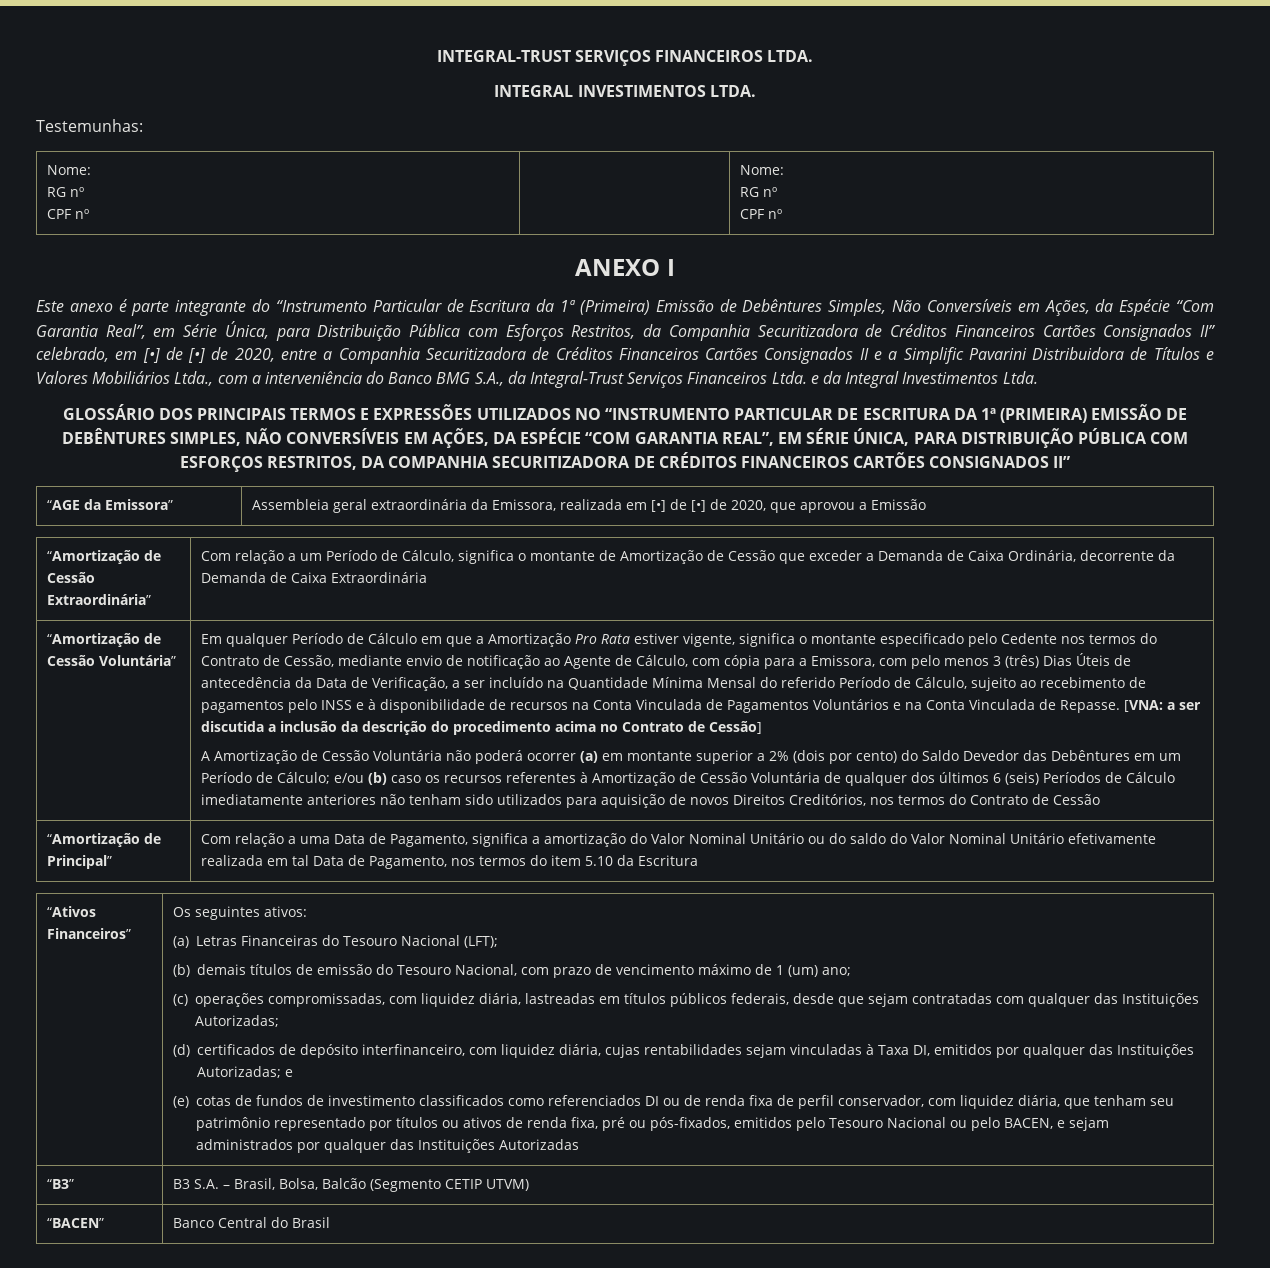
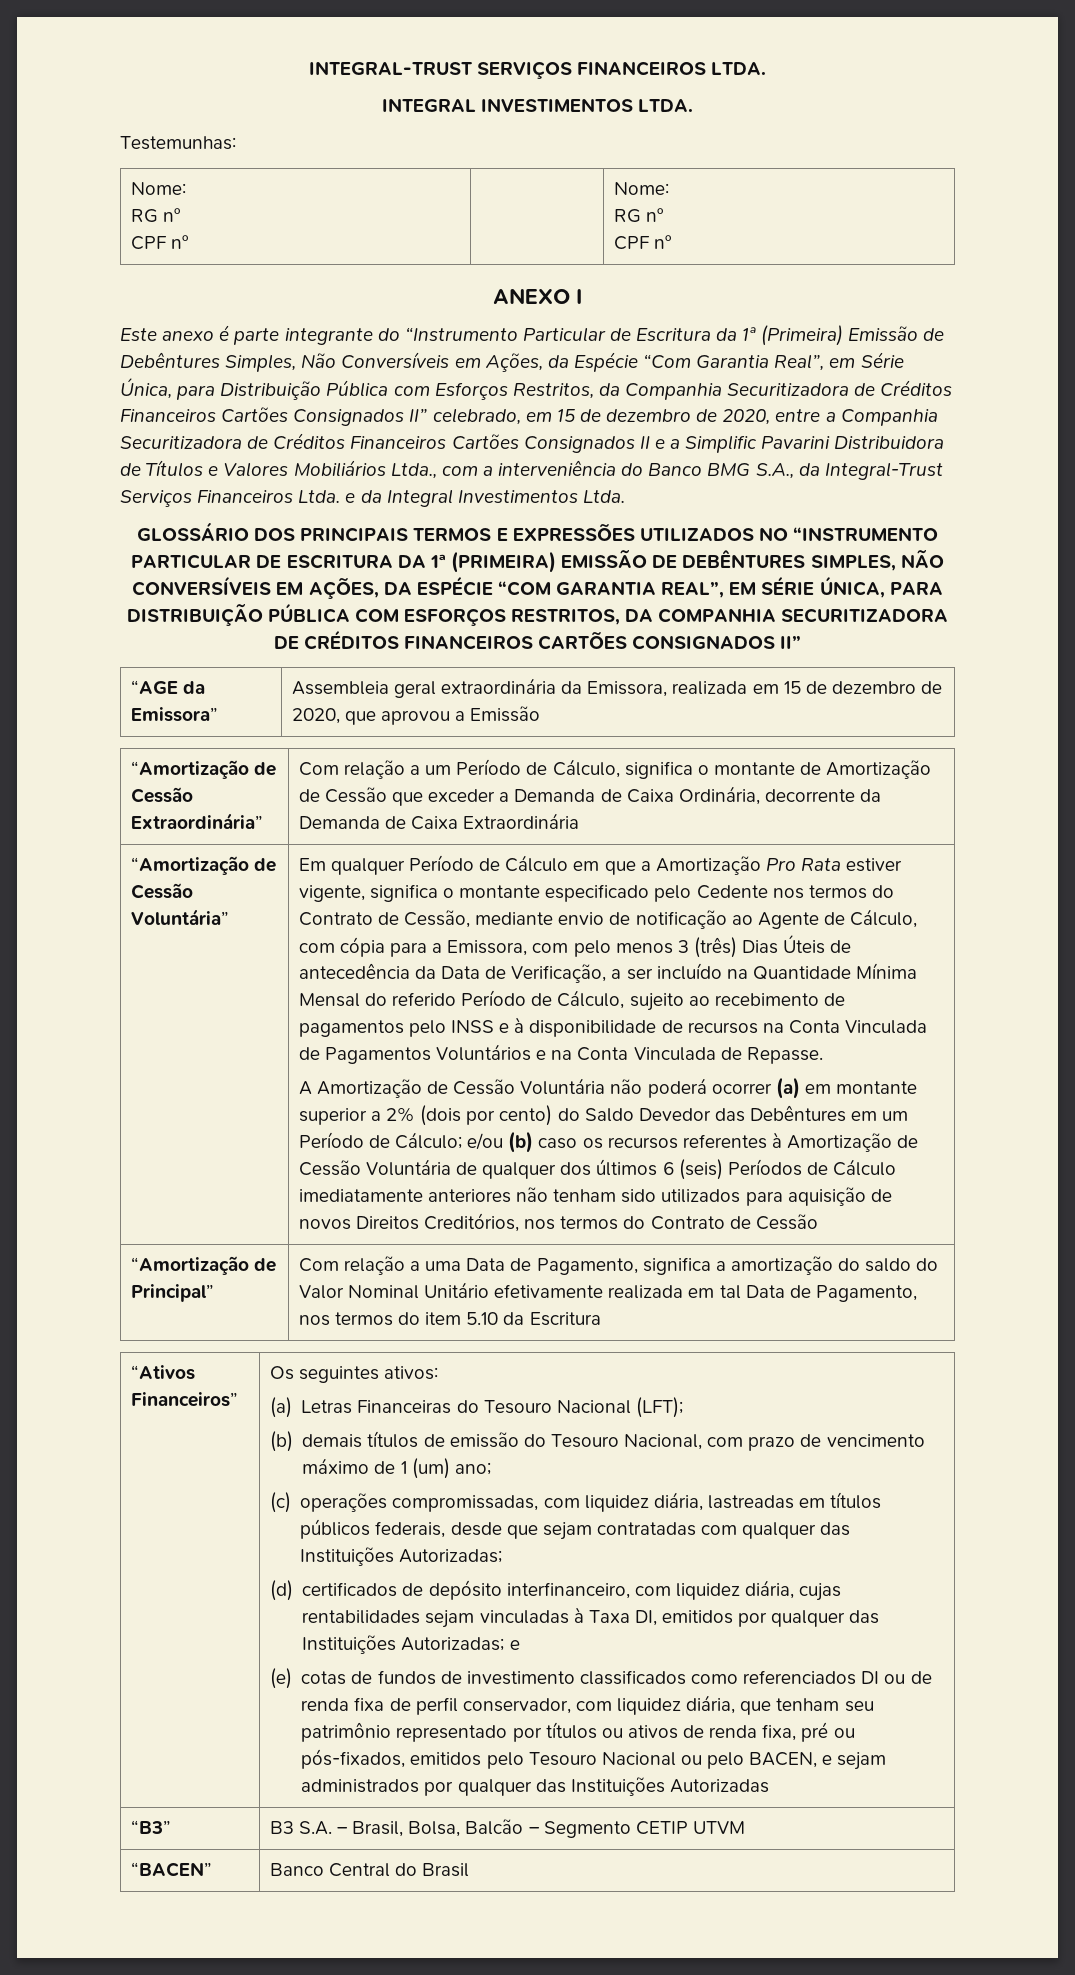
[142,347,206,363] [•] de [•] -> [556,409,692,422] 15 de dezembro
[650,499,706,512] [•] de [•] -> [783,681,916,694] 15 de dezembro
[1123,700,1201,712] [200,721,762,735] [VNA: a ser discutida a inclusão da descrição do procedimento acima no Contrato de Cessão] -> (823, 1055) none
[650,833,846,844] Valor Nominal Unitário ou do -> (861, 1264) none
[369,1179,529,1192] (Segmento CETIP UTVM) -> [528,1821,745,1838] – Segmento CETIP UTVM

